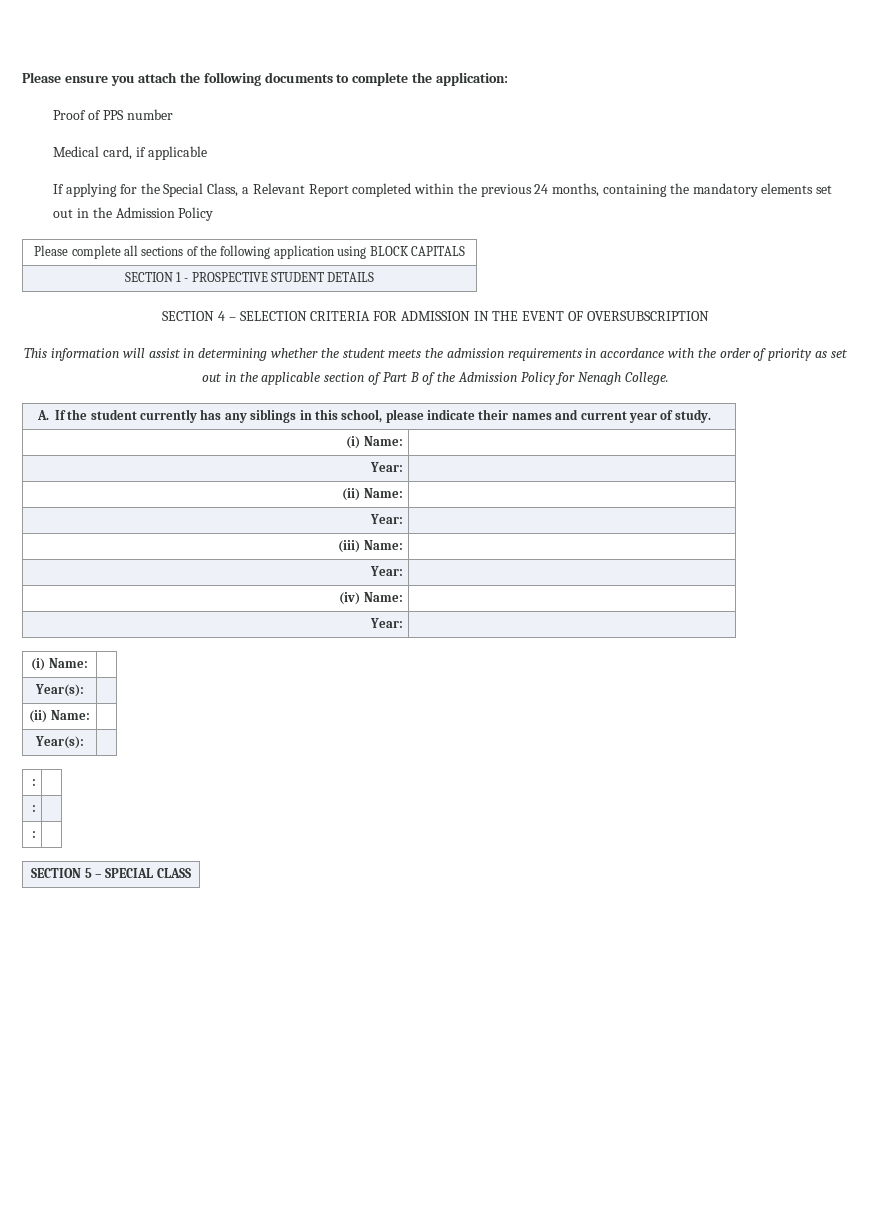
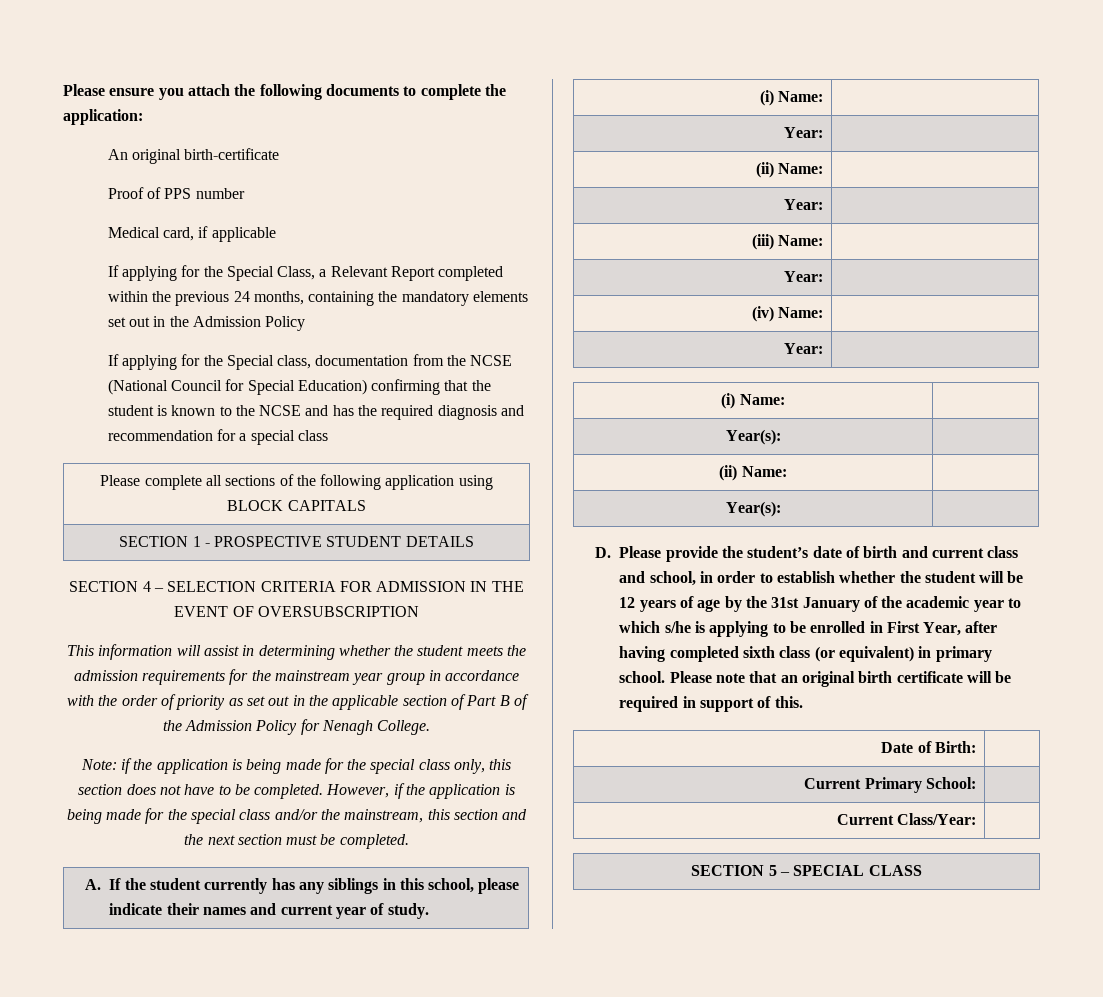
(508, 79) none -> [107,148,280,164] // An original birth-certificate
(214, 214) none -> [107,354,513,370] [107,379,491,395] [107,405,525,420] [107,429,328,445] // If applying for the Special class, documentation from the NCSE (National Council for Special Education) confirming that the student is known to the NCSE and has the required diagnosis and recommendation for a special class
(582, 354) none -> [229,669,425,685] for the mainstream year group
(669, 378) none -> [80,758,512,774] [78,783,515,799] [66,808,528,824] [184,834,409,849] // Note: if the application is being made for the special class only, this section does not have to be completed. However, if the application is being made for the special class and/or the mainstream, this section and the next section must be completed.
[31,779,36,786] [31,805,36,812] [31,831,36,838] // : | // : | // : -> [595,546,1019,562] [619,571,1024,586] [619,596,1022,612] [619,621,998,637] [619,646,992,662] [619,671,1012,687] [619,696,803,712] [881,741,977,753] [804,777,977,793] [836,813,977,825] // D. Please provide the student’s date of birth and current class and school, in order to establish whether the student will be 12 years of age by the 31st January of the academic year to which s/he is applying to be enrolled in First Year, after having completed sixth class (or equivalent) in primary school. Please note that an original birth certificate will be required in support of this. // Date of Birth: | // Current Primary School: | // Current Class/Year:

